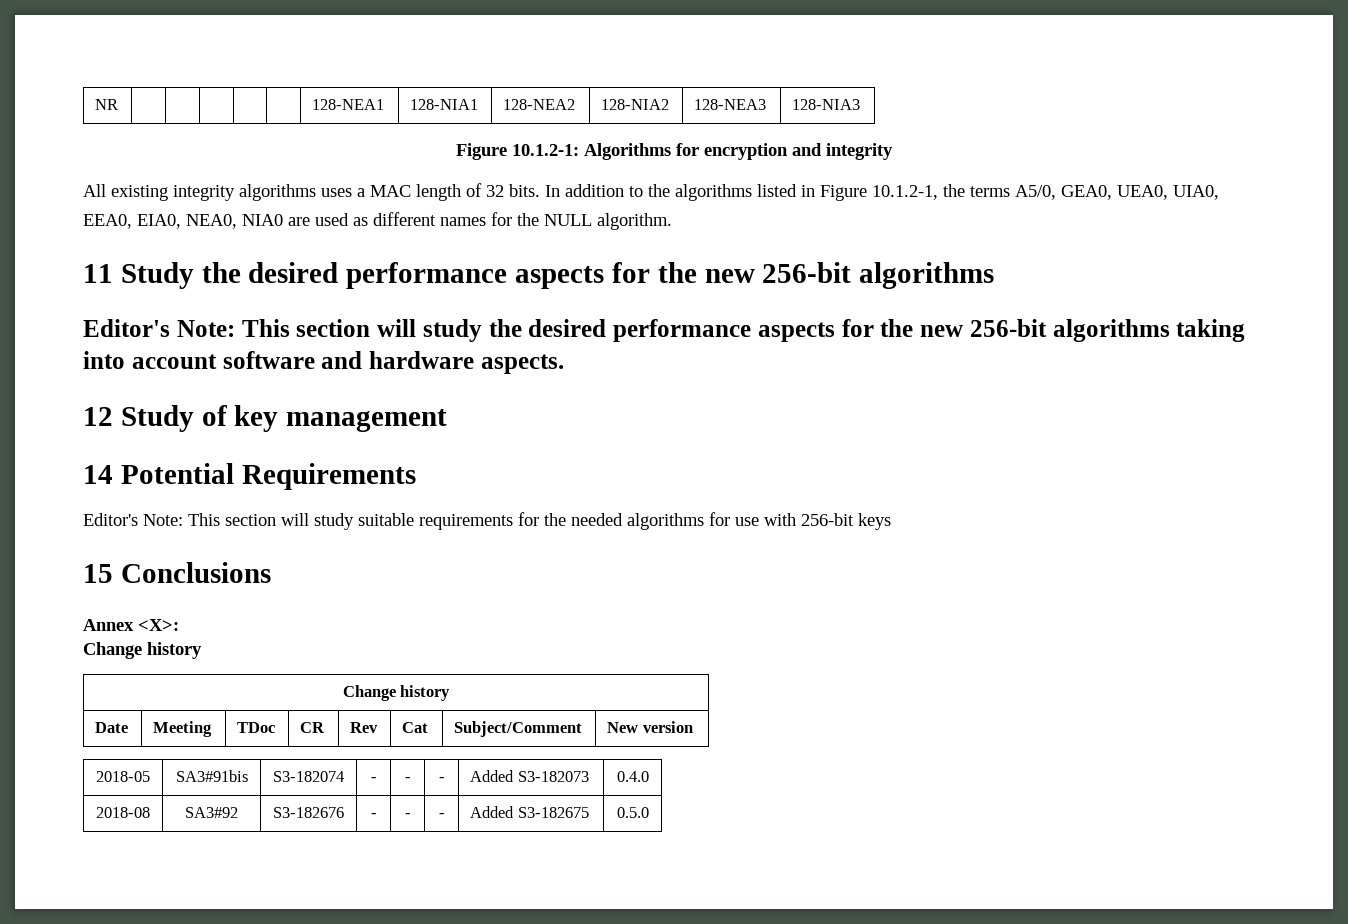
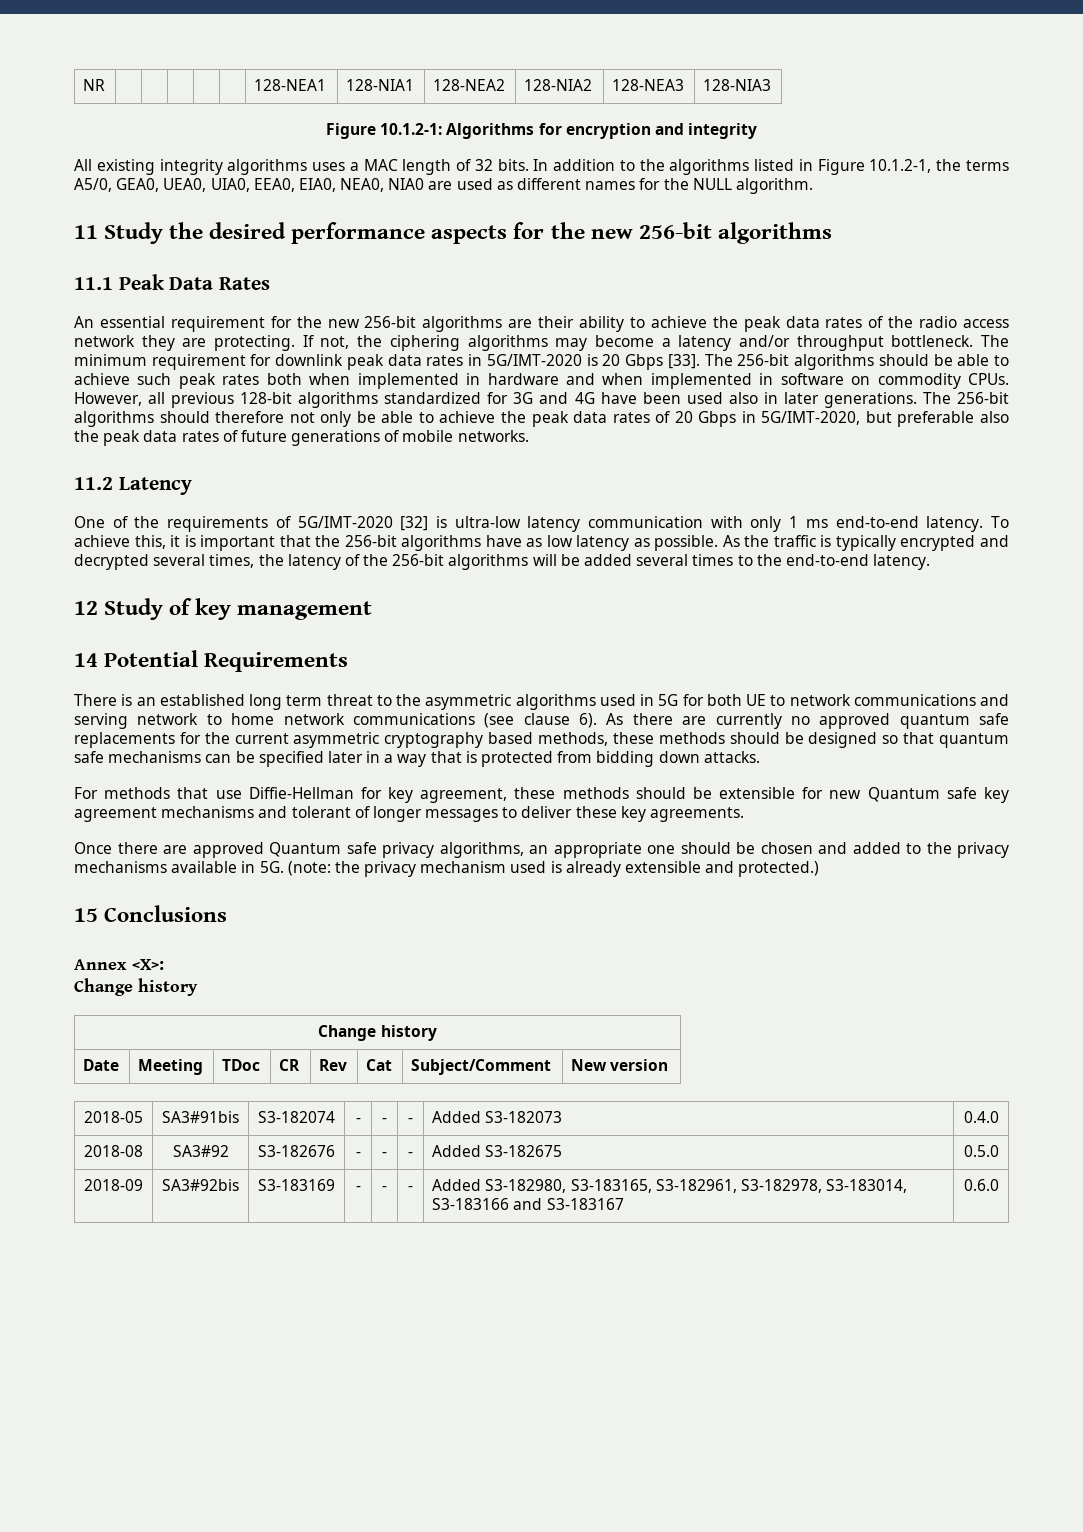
[83,319,1246,342] [83,351,564,374] Editor's Note: This section will study the desired performance aspects for the new 256-bit algorithms taking into account software and hardware aspects. -> [74,274,271,290] [74,316,1009,332] [74,335,1009,351] [74,354,1009,370] [74,373,1009,389] [74,392,1009,408] [74,411,1009,427] [74,430,529,446] [74,477,192,495] [74,516,1010,532] [74,535,1009,551] [74,554,931,570] 11.1 Peak Data Rates // An essential requirement for the new 256-bit algorithms are their ability to achieve the peak data rates of the radio access network they are protecting. If not, the ciphering algorithms may become a latency and/or throughput bottleneck. The minimum requirement for downlink peak data rates in 5G/IMT-2020 is 20 Gbps [33]. The 256-bit algorithms should be able to achieve such peak rates both when implemented in hardware and when implemented in software on commodity CPUs. However, all previous 128-bit algorithms standardized for 3G and 4G have been used also in later generations. The 256-bit algorithms should therefore not only be able to achieve the peak data rates of 20 Gbps in 5G/IMT-2020, but preferable also the peak data rates of future generations of mobile networks. // 11.2 Latency // One of the requirements of 5G/IMT-2020 [32] is ultra-low latency communication with only 1 ms end-to-end latency. To achieve this, it is important that the 256-bit algorithms have as low latency as possible. As the traffic is typically encrypted and decrypted several times, the latency of the 256-bit algorithms will be added several times to the end-to-end latency.
[83,512,891,530] Editor's Note: This section will study suitable requirements for the needed algorithms for use with 256-bit keys -> [74,694,1009,710] [74,713,1009,729] [74,732,1010,748] [74,751,760,767] [74,787,1009,803] [74,806,745,822] [74,842,1009,858] [74,861,820,877] There is an established long term threat to the asymmetric algorithms used in 5G for both UE to network communications and serving network to home network communications (see clause 6). As there are currently no approved quantum safe replacements for the current asymmetric cryptography based methods, these methods should be designed so that quantum safe mechanisms can be specified later in a way that is protected from bidding down attacks. // For methods that use Diffie-Hellman for key agreement, these methods should be extensible for new Quantum safe key agreement mechanisms and tolerant of longer messages to deliver these key agreements. // Once there are approved Quantum safe privacy algorithms, an appropriate one should be chosen and added to the privacy mechanisms available in 5G. (note: the privacy mechanism used is already extensible and protected.)
(649, 812) none -> [84,1179,143,1191] [162,1179,239,1191] [258,1179,335,1191] [355,1186,361,1191] [382,1186,387,1191] [408,1186,413,1191] [432,1179,908,1193] [432,1198,624,1210] [963,1179,999,1191] // 2018-09 | SA3#92bis | S3-183169 | - | - | - | Added S3-182980, S3-183165, S3-182961, S3-182978, S3-183014, S3-183166 and S3-183167 | 0.6.0

